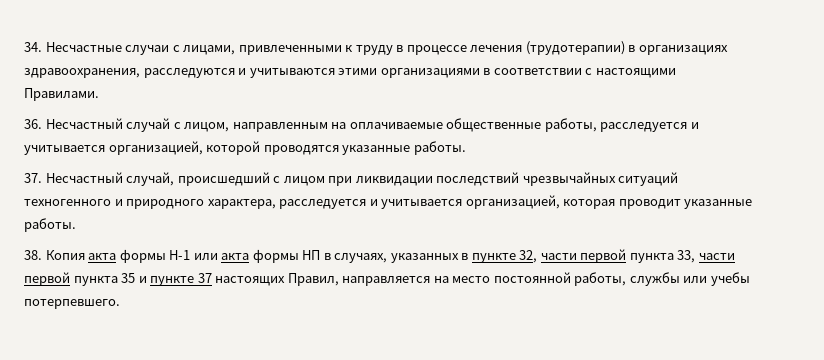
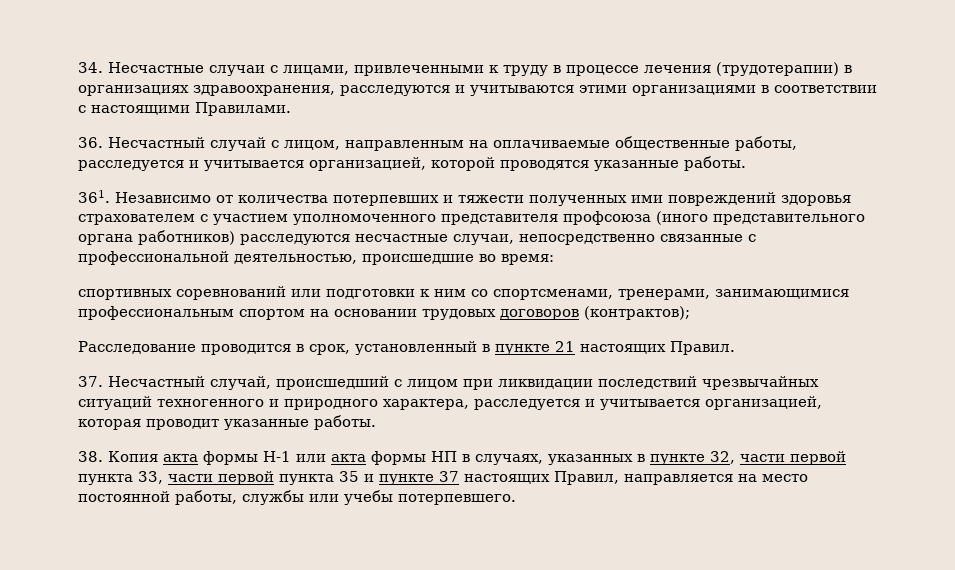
(466, 148) none -> [78,190,851,206] [78,211,865,225] [78,230,756,245] [78,251,554,265] [78,286,849,300] [78,306,690,320] [78,341,735,355] // 361. Независимо от количества потерпевших и тяжести полученных ими повреждений здоровья страхователем с участием уполномоченного представителя профсоюза (иного представительного органа работников) расследуются несчастные случаи, непосредственно связанные с профессиональной деятельностью, происшедшие во время: // спортивных соревнований или подготовки к ним со спортсменами, тренерами, занимающимися профессиональным спортом на основании трудовых договоров (контрактов); // Расследование проводится в срок, установленный в пункте 21 настоящих Правил.

